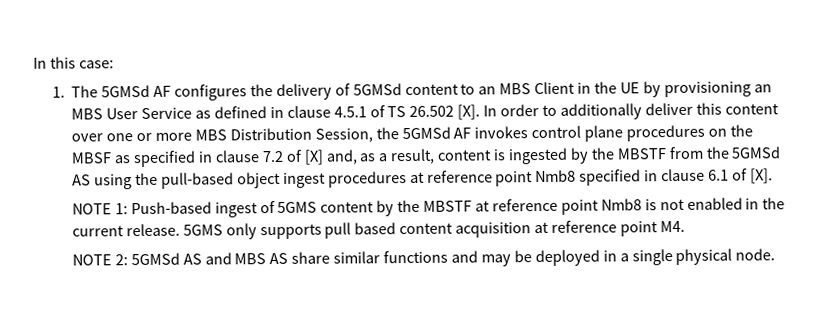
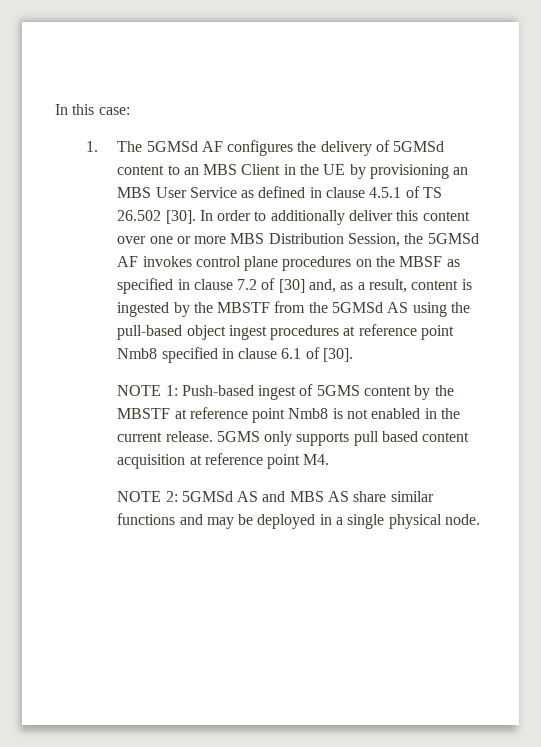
[457,104,481,120] [X]. -> [165,210,196,224] [30].
[303,149,324,165] [X] -> [278,279,305,293] [30]
[749,168,773,184] [X]. -> [323,348,354,362] [30].

